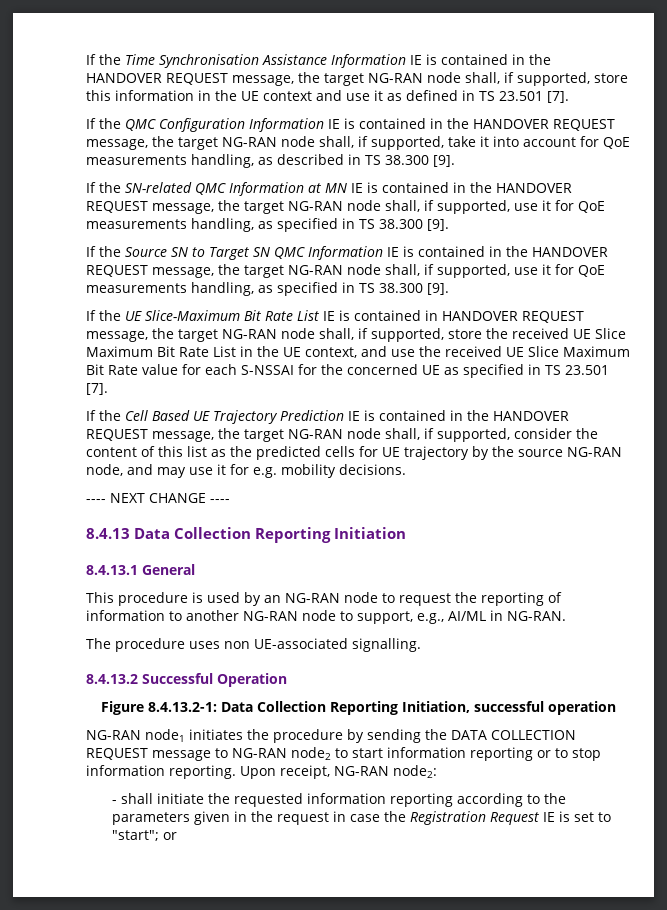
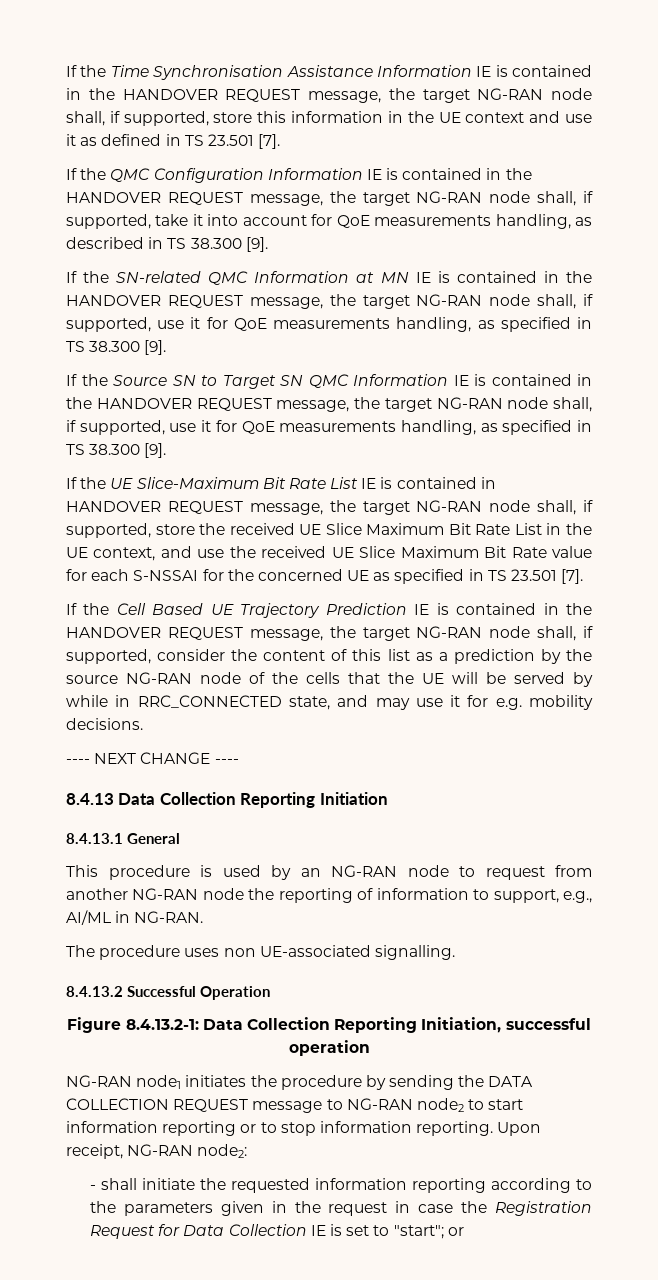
[230,446,622,460] [86,464,123,476] the predicted cells for UE trajectory by the source NG-RAN node, -> [438,649,592,664] [66,672,593,687] [66,695,330,710] a prediction by the source NG-RAN node of the cells that the UE will be served by while in RRC_CONNECTED state,
(451, 599) none -> [555,865,592,877] [66,888,244,900] from another NG-RAN node
[186,610,353,621] another NG-RAN node to -> (490, 894) none
(540, 818) none -> [158,1224,307,1236] for Data Collection

